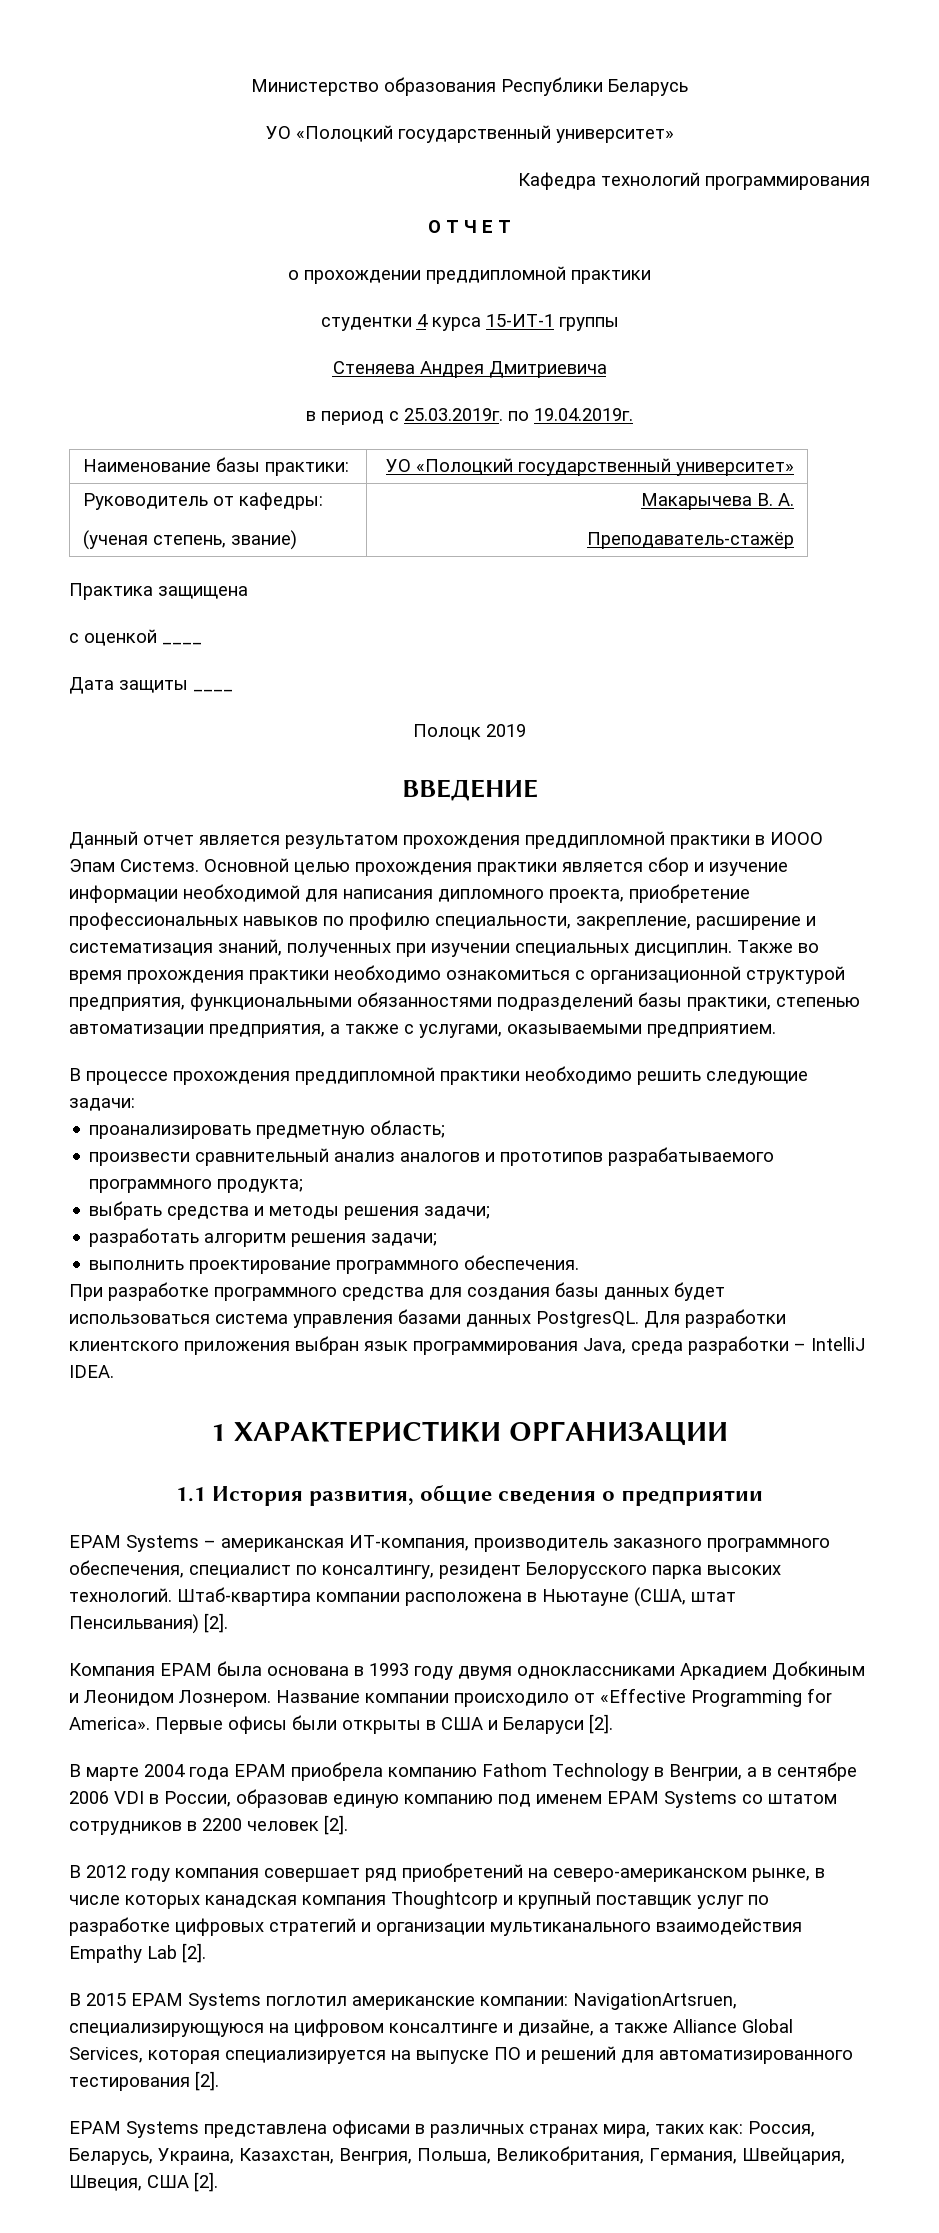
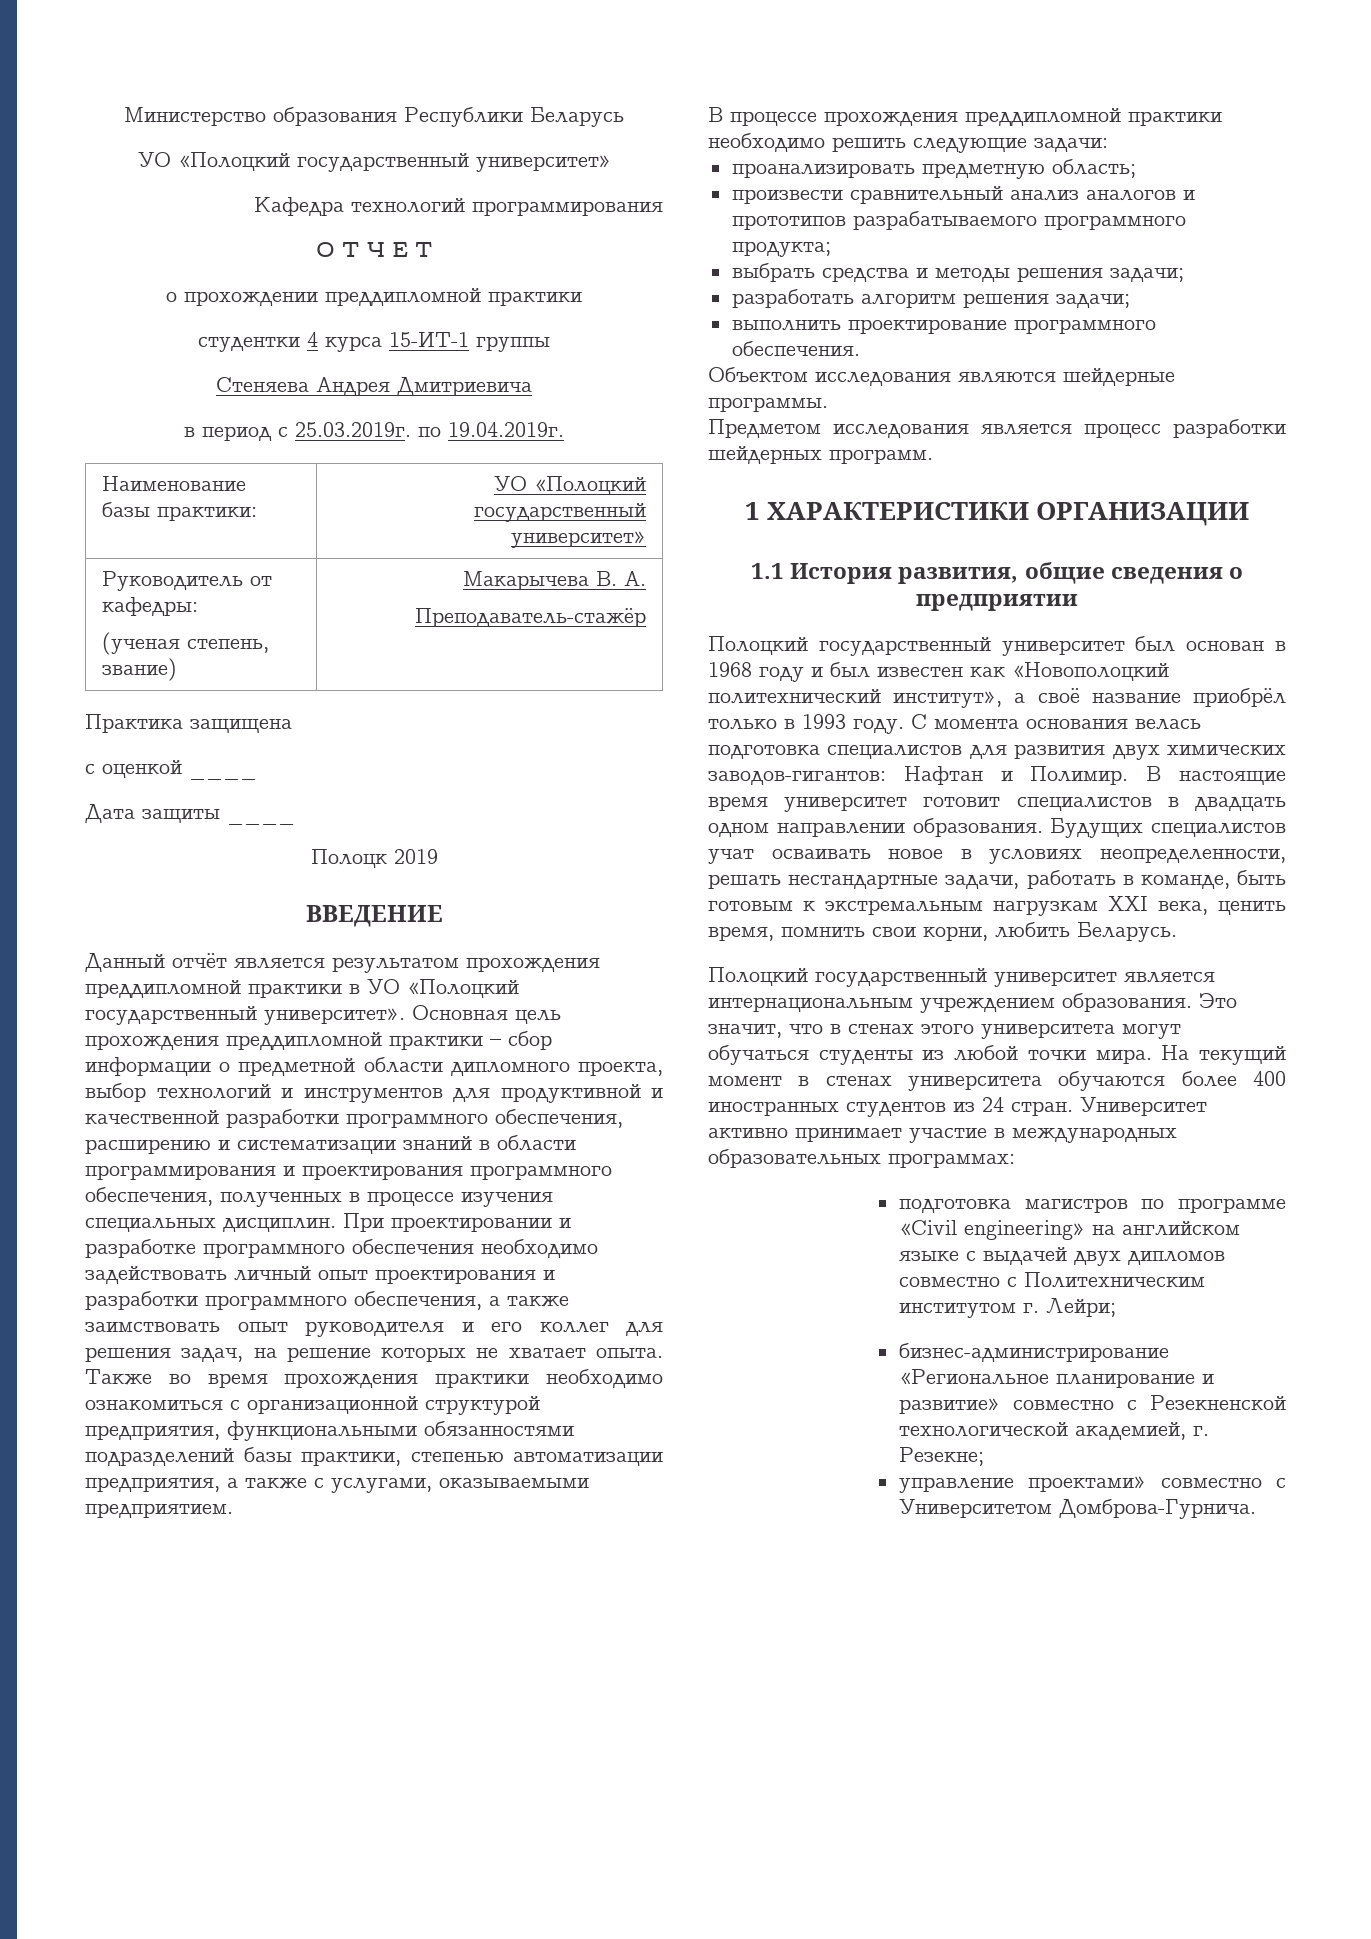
[143,835,194,845] отчет -> [172,953,227,968] отчёт
[770,832,823,845] [69,857,788,876] [69,884,750,903] [69,912,816,930] [69,939,732,957] ИООО Эпам Системз. Основной целью прохождения практики является сбор и изучение информации необходимой для написания дипломного проекта, приобретение профессиональных навыков по профилю специальности, закрепление, расширение и систематизация знаний, полученных при изучении специальных дисциплин. -> [367,979,519,998] [85,1005,561,1025] [85,1031,552,1050] [85,1057,663,1076] [85,1083,663,1103] [85,1109,623,1128] [85,1135,576,1154] [85,1165,612,1180] [85,1187,553,1207] [85,1213,571,1232] [85,1239,598,1258] [85,1266,555,1284] [85,1291,569,1310] [85,1321,663,1337] [85,1347,663,1362] УО «Полоцкий государственный университет». Основная цель прохождения преддипломной практики – сбор информации о предметной области дипломного проекта, выбор технологий и инструментов для продуктивной и качественной разработки программного обеспечения, расширению и систематизации знаний в области программирования и проектирования программного обеспечения, полученных в процессе изучения специальных дисциплин. При проектировании и разработке программного обеспечения необходимо задействовать личный опыт проектирования и разработки программного обеспечения, а также заимствовать опыт руководителя и его коллег для решения задач, на решение которых не хватает опыта.
[69,1282,725,1301] [69,1309,786,1328] [69,1336,865,1355] [69,1365,114,1378] При разработке программного средства для создания базы данных будет использоваться система управления базами данных PostgresQL. Для разработки клиентского приложения выбран язык программирования Java, среда разработки – IntelliJ IDEA. -> [708,367,1175,386] [708,397,828,412] [708,419,1286,438] [708,446,933,464] Объектом исследования являются шейдерные программы. // Предметом исследования является процесс разработки шейдерных программ.
[69,1535,830,1552] [69,1560,781,1579] [69,1587,736,1607] [69,1613,228,1634] [69,1661,865,1680] [69,1688,832,1707] [69,1714,613,1734] [69,1762,857,1781] [69,1789,837,1808] [69,1815,348,1835] [69,1863,825,1882] [69,1891,769,1909] [69,1917,802,1936] [69,1943,206,1963] [69,1993,737,2010] [69,2019,793,2037] [69,2046,853,2064] [69,2071,219,2091] [69,2120,815,2138] [69,2146,845,2165] [69,2172,218,2192] EPAM Systems – американская ИТ-компания, производитель заказного программного обеспечения, специалист по консалтингу, резидент Белорусского парка высоких технологий. Штаб-квартира компании расположена в Ньютауне (США, штат Пенсильвания) [2]. // Компания EPAM была основана в 1993 году двумя одноклассниками Аркадием Добкиным и Леонидом Лознером. Название компании происходило от «Effective Programming for America». Первые офисы были открыты в США и Беларуси [2]. // В марте 2004 года EPAM приобрела компанию Fathom Technology в Венгрии, а в сентябре 2006 VDI в России, образовав единую компанию под именем EPAM Systems со штатом сотрудников в 2200 человек [2]. // В 2012 году компания совершает ряд приобретений на северо-американском рынке, в числе которых канадская компания Thoughtcorp и крупный поставщик услуг по разработке цифровых стратегий и организации мультиканального взаимодействия Empathy Lab [2]. // В 2015 EPAM Systems поглотил американские компании: NavigationArtsruen, специализирующуюся на цифровом консалтинге и дизайне, а также Alliance Global Services, которая специализируется на выпуске ПО и решений для автоматизированного тестирования [2]. // EPAM Systems представлена офисами в различных странах мира, таких как: Россия, Беларусь, Украина, Казахстан, Венгрия, Польша, Великобритания, Германия, Швейцария, Швеция, США [2]. -> [708,636,1286,656] [708,662,1169,682] [708,688,1286,708] [708,714,1201,734] [708,744,1286,760] [708,766,1286,785] [708,796,1286,812] [708,818,1286,838] [708,848,1286,864] [708,870,1286,889] [708,896,1286,916] [708,922,1177,942] [708,967,1215,987] [708,993,1237,1013] [708,1023,1181,1039] [708,1045,1286,1065] [708,1071,1286,1091] [708,1097,1207,1117] [708,1127,1177,1143] [708,1149,1015,1168] [898,1198,1286,1213] [898,1220,1240,1240] [898,1247,1225,1266] [898,1272,1205,1288] [898,1298,1116,1318] [898,1343,1169,1362] [898,1369,1214,1388] [898,1395,1286,1414] [898,1422,1209,1440] [898,1447,984,1466] [898,1476,1286,1493] [898,1499,1256,1519] Полоцкий государственный университет был основан в 1968 году и был известен как «Новополоцкий политехнический институт», а своё название приобрёл только в 1993 году. С момента основания велась подготовка специалистов для развития двух химических заводов-гигантов: Нафтан и Полимир. В настоящие время университет готовит специалистов в двадцать одном направлении образования. Будущих специалистов учат осваивать новое в условиях неопределенности, решать нестандартные задачи, работать в команде, быть готовым к экстремальным нагрузкам XXI века, ценить время, помнить свои корни, любить Беларусь. // Полоцкий государственный университет является интернациональным учреждением образования. Это значит, что в стенах этого университета могут обучаться студенты из любой точки мира. На текущий момент в стенах университета обучаются более 400 иностранных студентов из 24 стран. Университет активно принимает участие в международных образовательных программах: // подготовка магистров по программе «Civil engineering» на английском языке с выдачей двух дипломов совместно с Политехническим институтом г. Лейри; // бизнес-администрирование «Региональное планирование и развитие» совместно с Резекненской технологической академией, г. Резекне; // управление проектами» совместно с Университетом Домброва-Гурнича.

